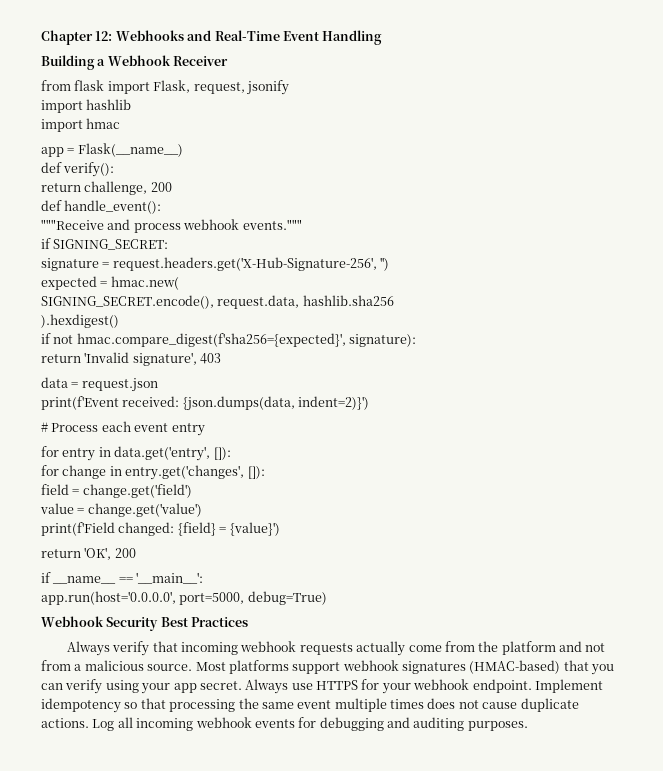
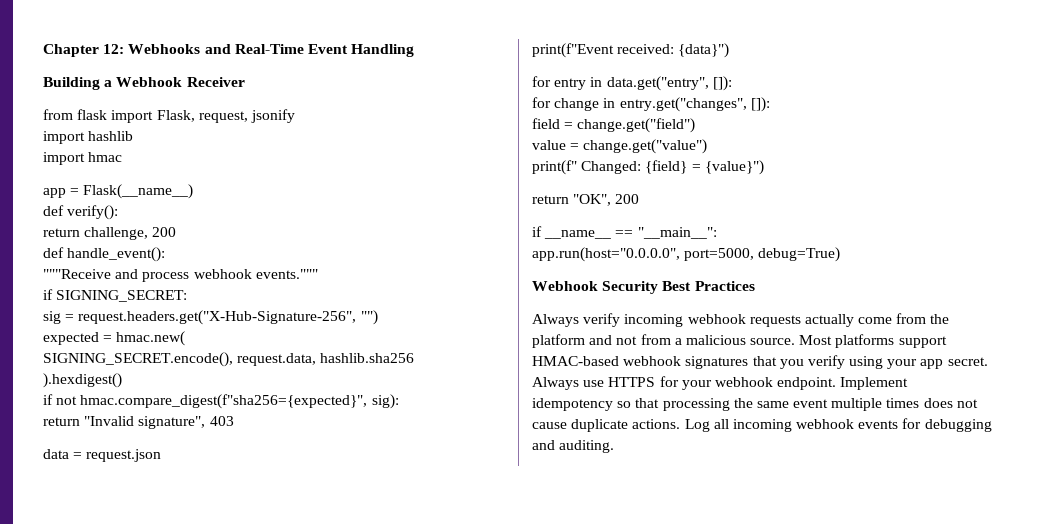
[41,257,390,271] signature = request.headers.get('X-Hub-Signature-256', '') -> [43,310,378,325] sig = request.headers.get("X-Hub-Signature-256", "")
[76,333,417,347] [41,352,197,366] hmac.compare_digest(f'sha256={expected}', signature): // return 'Invalid signature', -> [80,394,399,409] [43,416,206,429] hmac.compare_digest(f"sha256={expected}", sig): // return "Invalid signature",
[41,396,370,411] [41,421,205,436] print(f'Event received: {json.dumps(data, indent=2)}') // # Process each event entry -> [532,43,730,58] print(f"Event received: {data}")
[114,446,211,461] data.get('entry', -> [606,76,709,91] data.get("entry",
[125,465,245,480] entry.get('changes', -> [619,97,747,112] entry.get("changes",
[82,484,192,498] change.get('field') -> [577,118,696,133] change.get("field")
[87,503,202,517] [41,522,175,536] change.get('value') // print(f'Field changed: -> [583,139,708,154] [532,160,642,175] change.get("value") // print(f" Changed:
[229,522,280,536] [41,547,112,560] {value}') // return 'OK', -> [704,160,764,175] [532,194,612,206] {value}") // return "OK",
[136,572,204,584] [41,591,176,605] '__main__': // app.run(host='0.0.0.0', -> [637,227,717,239] [532,247,680,262] "__main__": // app.run(host="0.0.0.0",
[152,641,178,652] that -> (621, 320) none
(341, 668) none -> [532,356,619,366] HMAC-based
[469,660,561,674] (HMAC-based) -> (749, 362) none
[41,683,63,690] can -> (804, 364) none
[413,717,528,731] auditing purposes. -> [559,440,615,453] auditing.

